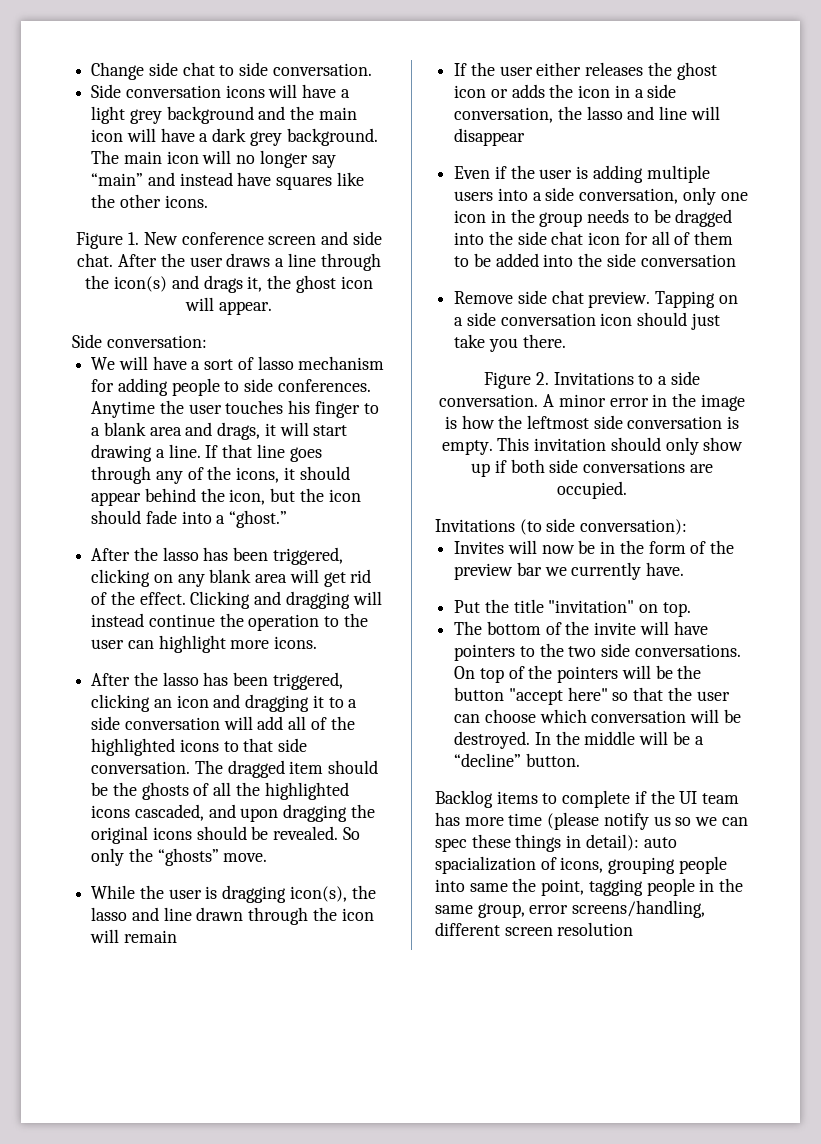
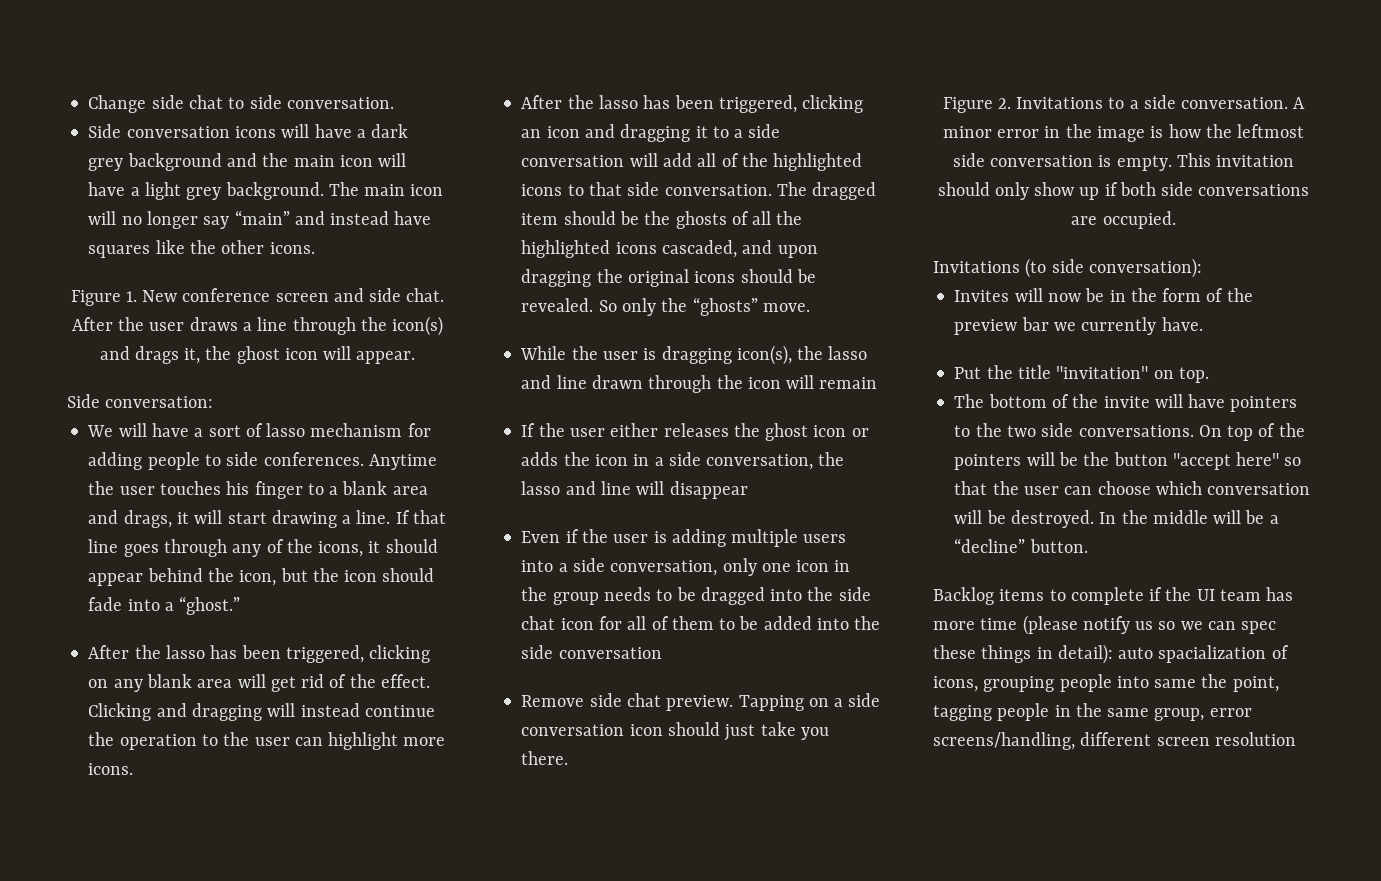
[91,106,126,124] light -> [371,124,409,138] dark
[212,128,247,142] dark -> [144,182,181,200] light

